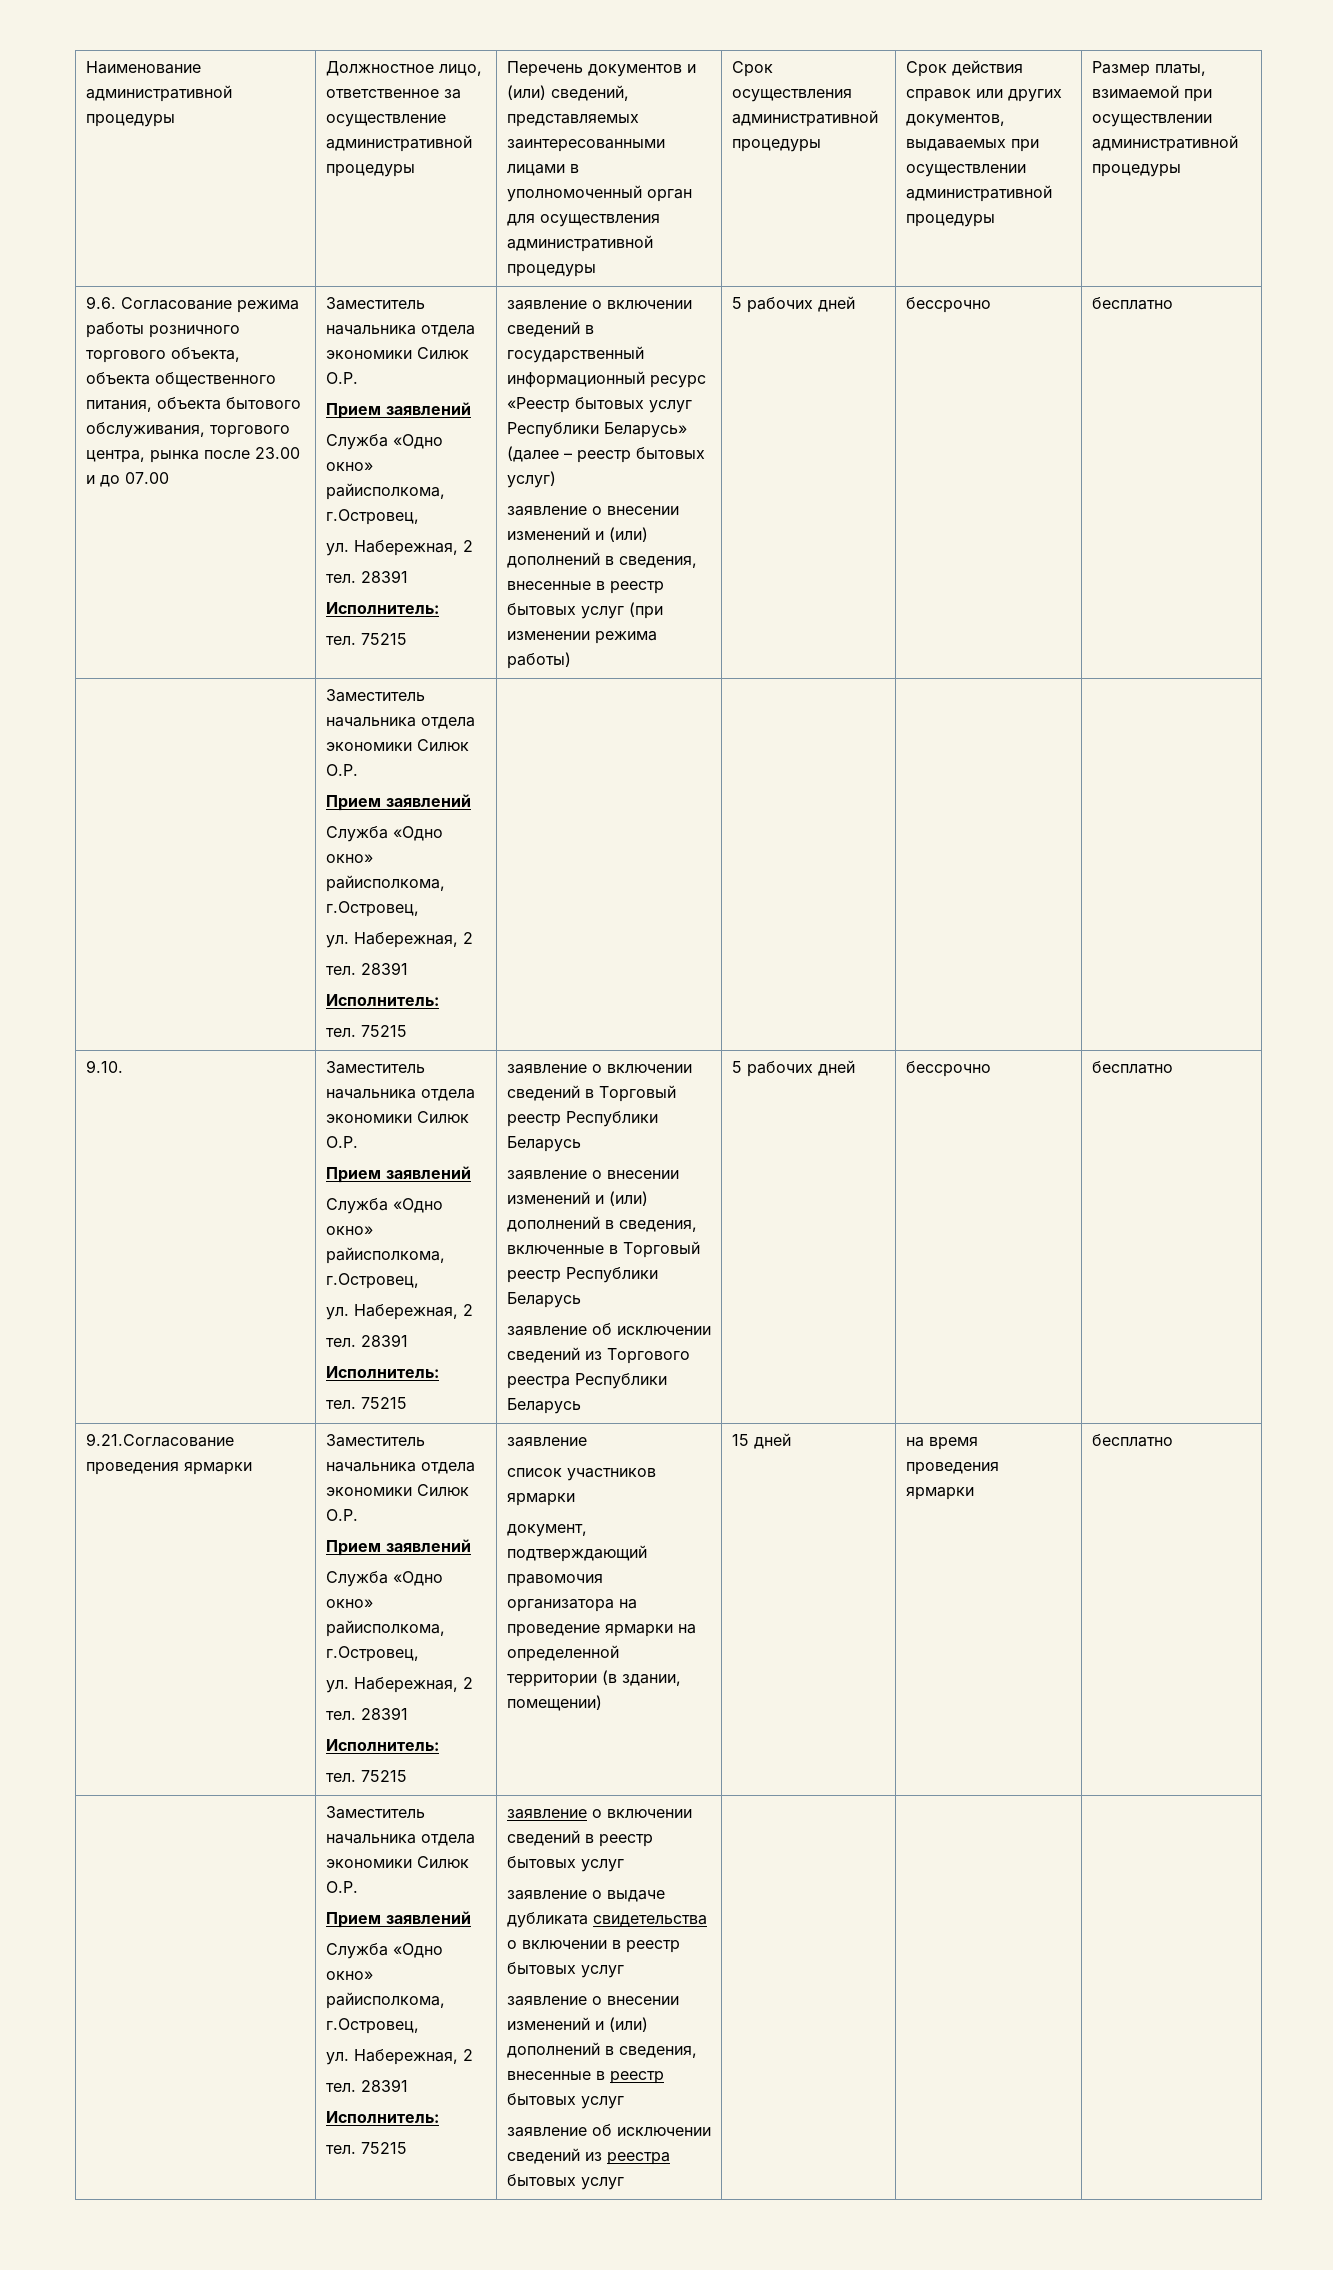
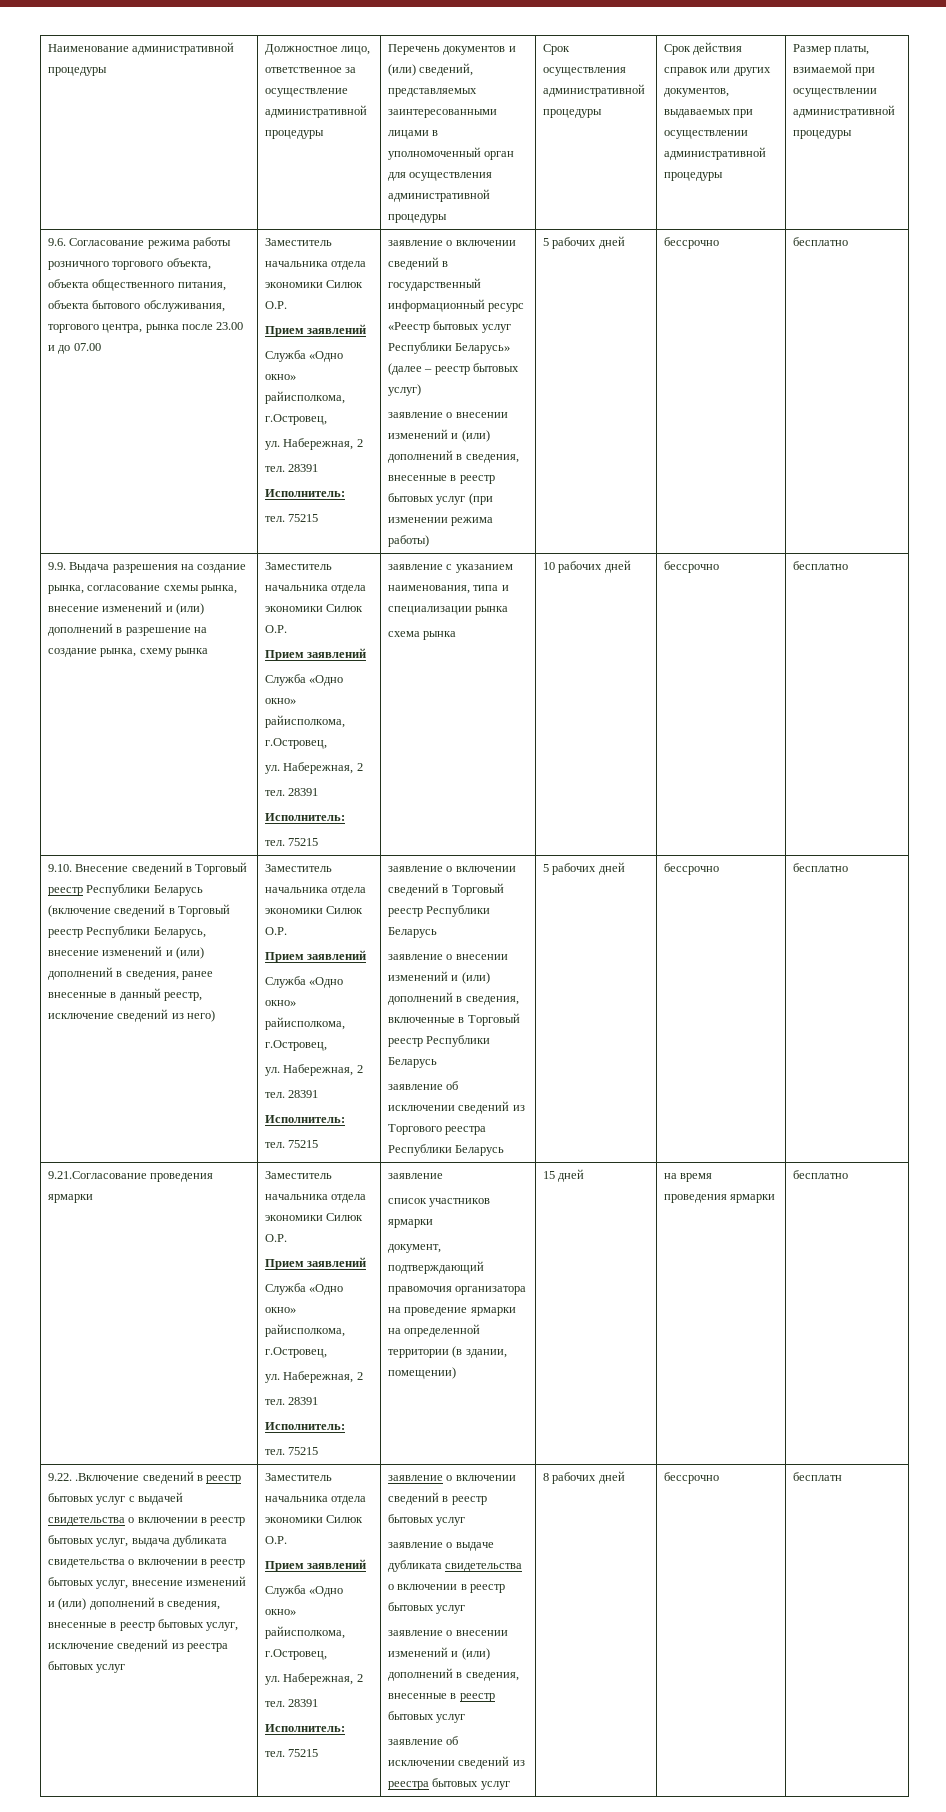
(1173, 303) none -> [47,562,247,573] [47,585,238,594] [47,602,205,615] [47,623,208,636] [47,648,209,657] 9.9. Выдача разрешения на создание рынка, согласование схемы рынка, внесение изменений и (или) дополнений в разрешение на создание рынка, схему рынка
[85,1060,123,1073] | | | // 9.10. -> [387,564,513,573] [387,585,509,594] [387,606,509,615] [387,631,457,640] [542,560,631,573] [663,561,719,573] [792,561,848,570] [47,862,248,875] [47,884,203,896] [47,904,231,917] [47,926,206,938] [47,946,205,959] [47,967,214,980] [47,988,203,1001] [47,1009,216,1022] заявление с указанием наименования, типа и специализации рынка // схема рынка | 10 рабочих дней | бессрочно | бесплатно // 9.10. Внесение сведений в Торговый реестр Республики Беларусь (включение сведений в Торговый реестр Республики Беларусь, внесение изменений и (или) дополнений в сведения, ранее внесенные в данный реестр, исключение сведений из него)
(1173, 1440) none -> [47,1471,242,1484] [47,1492,184,1505] [47,1517,246,1526] [47,1535,228,1547] [47,1559,246,1568] [47,1576,247,1589] [47,1597,221,1610] [47,1619,239,1631] [47,1639,229,1652] [47,1661,126,1673] 9.22. .Включение сведений в реестр бытовых услуг с выдачей свидетельства о включении в реестр бытовых услуг, выдача дубликата свидетельства о включении в реестр бытовых услуг, внесение изменений и (или) дополнений в сведения, внесенные в реестр бытовых услуг, исключение сведений из реестра бытовых услуг
(624, 2183) | | -> [542,1471,625,1484] [663,1472,719,1484] [792,1472,842,1481] 8 рабочих дней | бессрочно | бесплатн

